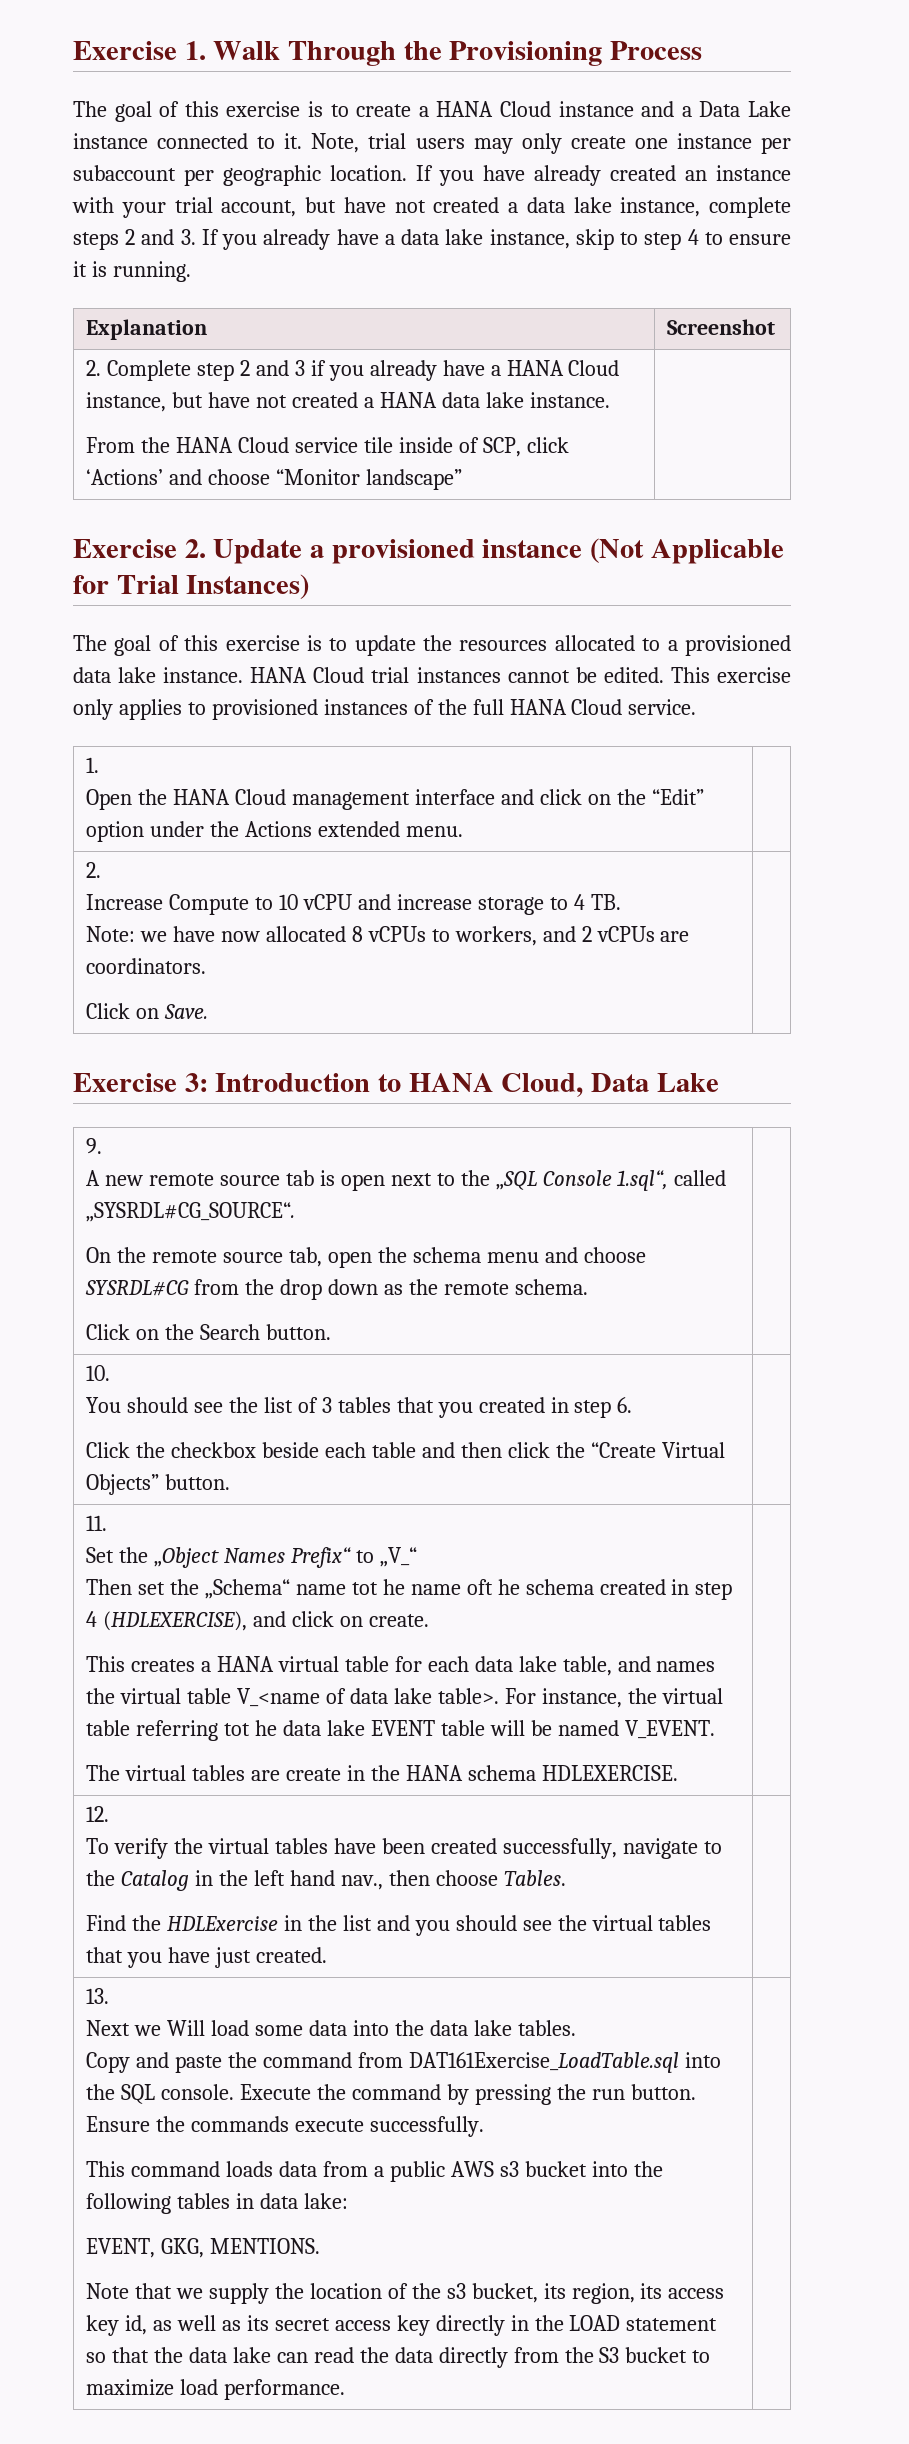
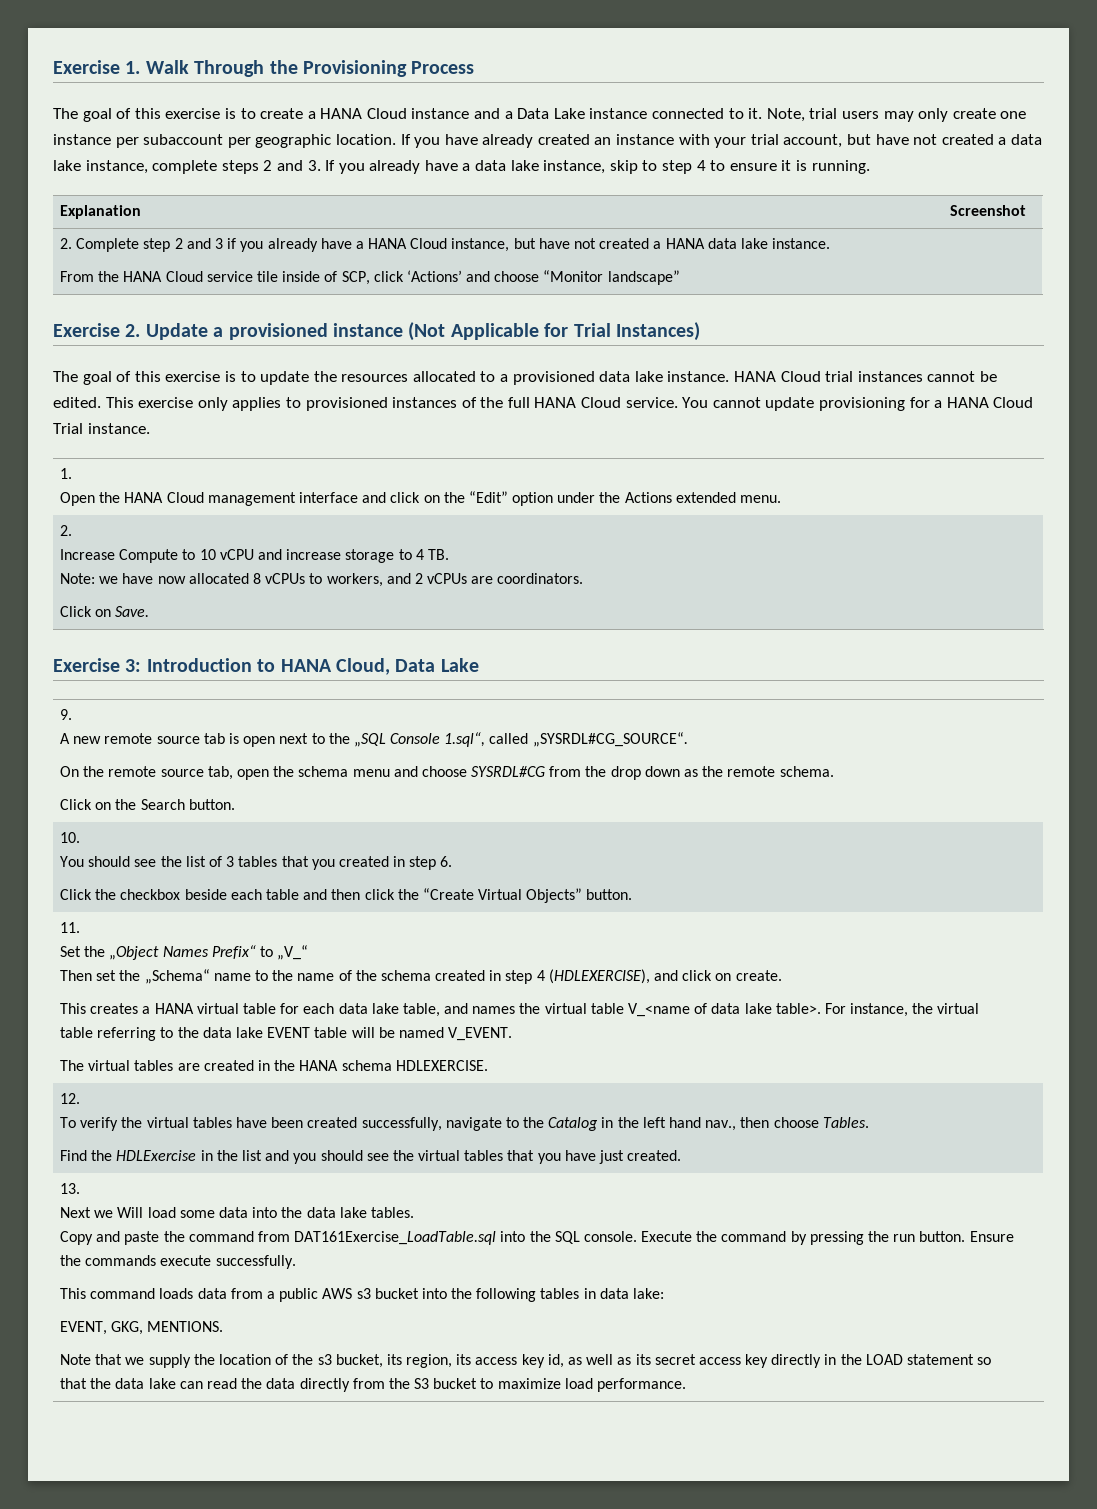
(697, 707) none -> [682,397,1034,411] [53,423,150,434] You cannot update provisioning for a HANA Cloud Trial instance.
[351,1579,520,1595] tot he name oft he -> [254,970,377,981] to the name of the
[224,1720,278,1736] tot he -> [160,1027,199,1038] to the
[285,1768,341,1781] create -> [203,1060,254,1071] created

